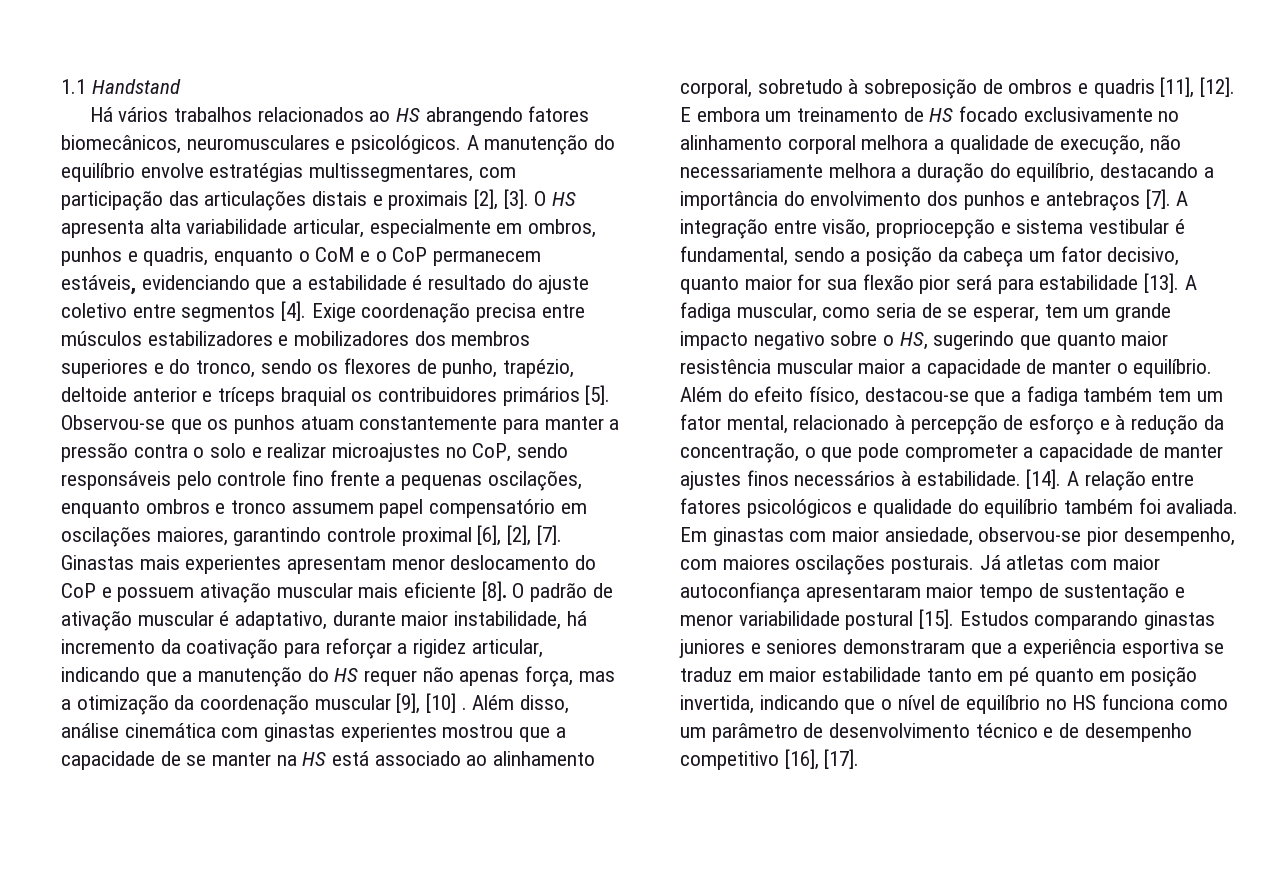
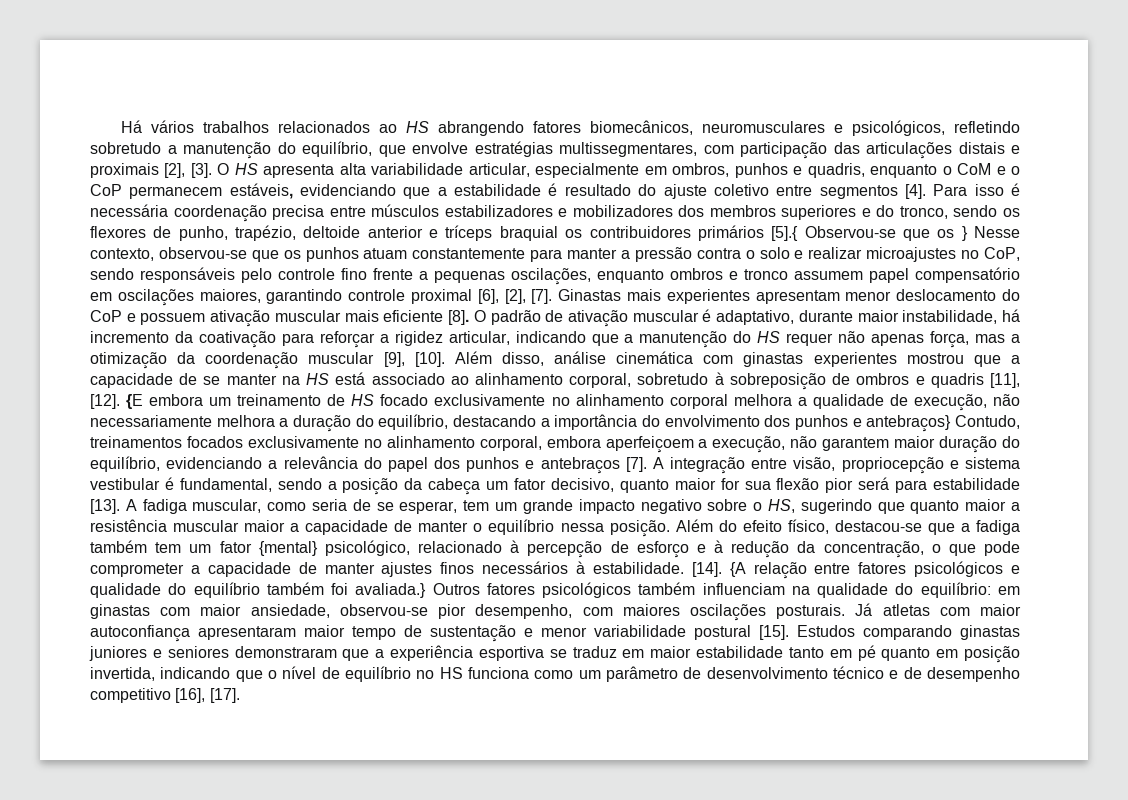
[61,79,181,94] 1.1 Handstand // -> (120, 126) none
[351,135,616,155] [61,163,135,182] psicológicos. A manutenção do equilíbrio -> [851,120,1021,136] [90,141,406,159] psicológicos, refletindo sobretudo a manutenção do equilíbrio, que
[311,303,356,322] Exige -> [933,183,1021,196] [90,204,168,217] Para isso é necessária
[585,385,611,405] [5]. -> [771,226,799,241] [5].{
(229, 424) none -> [961,226,1021,241] [90,247,301,262] } Nesse contexto, observou-se que os
[426,693,467,713] [10] . -> [414,352,445,367] [10].
[680,107,691,122] E -> [126,394,144,409] {E
(1041, 200) none -> [866,415,1020,432] [90,436,1021,453] [90,456,535,472] antebraços} Contudo, treinamentos focados exclusivamente no alinhamento corporal, embora aperfeiçoem a execução, não garantem maior duração do equilíbrio, evidenciando a relevância do papel dos punhos e
(1169, 338) none -> [1011,502,1021,511] a
[1133,359,1213,378] equilíbrio. -> [488,519,670,537] equilíbrio nessa posição.
[726,415,788,434] mental, -> [258,540,410,556] {mental} psicológico,
[1067,471,1080,486] A -> [729,562,746,577] {A
[1166,499,1239,514] [680,527,707,542] avaliada. Em -> [355,582,1020,598] avaliada.} Outros fatores psicológicos também influenciam na qualidade do equilíbrio: em

